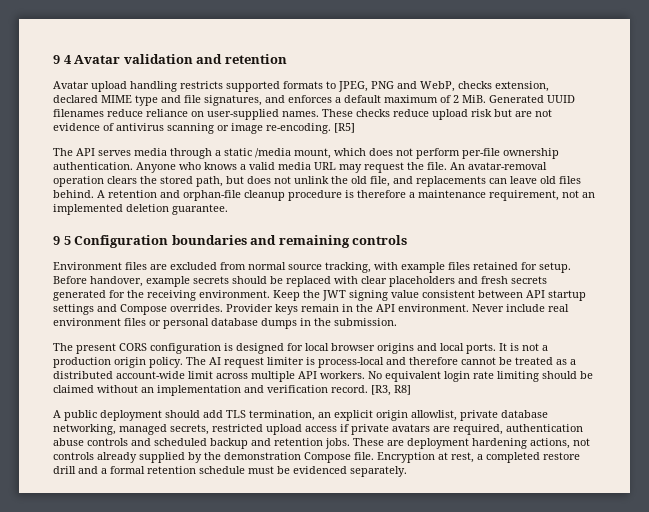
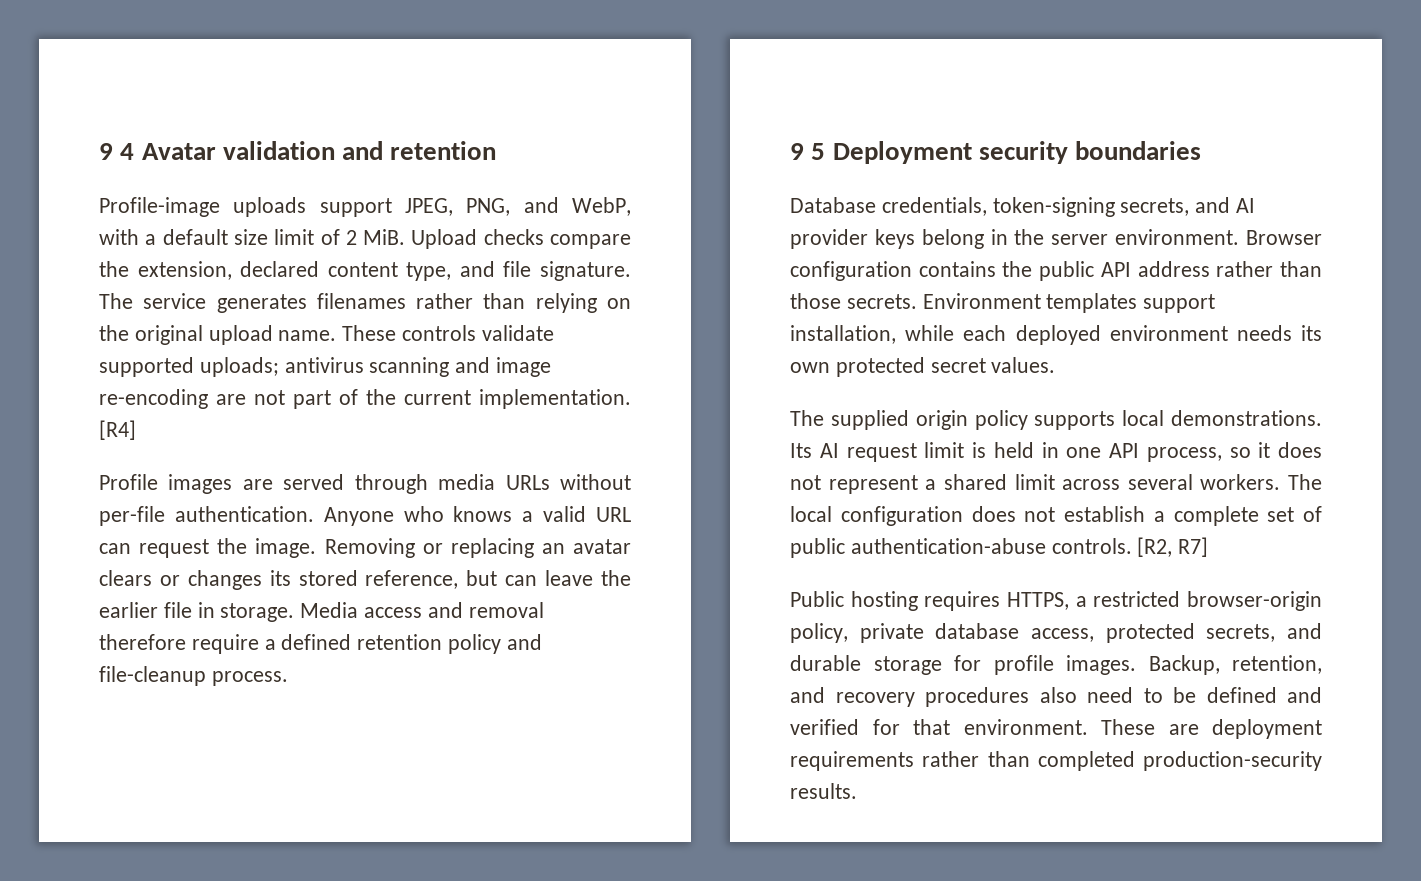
[53,81,549,92] [53,95,575,106] [53,109,552,120] [53,123,355,134] [53,148,559,159] Avatar upload handling restricts supported formats to JPEG, PNG and WebP, checks extension, declared MIME type and file signatures, and enforces a default maximum of 2 MiB. Generated UUID filenames reduce reliance on user-supplied names. These checks reduce upload risk but are not evidence of antivirus scanning or image re-encoding. [R5] // The API serves media through a static /media mount, which does not perform per-file ownership -> [99,197,631,217] [99,229,631,249] [99,261,631,281] [99,293,631,313] [99,325,554,345] [99,357,552,377] [99,389,631,409] [99,420,136,440] [99,474,631,494] [99,506,165,526] Profile-image uploads support JPEG, PNG, and WebP, with a default size limit of 2 MiB. Upload checks compare the extension, declared content type, and file signature. The service generates filenames rather than relying on the original upload name. These controls validate supported uploads; antivirus scanning and image re-encoding are not part of the current implementation. [R4] // Profile images are served through media URLs without per-file
[278,162,547,173] [53,176,581,187] [53,190,595,201] [53,204,228,215] media URL may request the file. An avatar-removal operation clears the stored path, but does not unlink the old file, and replacements can leave old files behind. A retention and orphan-file cleanup procedure is therefore a maintenance requirement, not an implemented deletion guarantee. -> [595,507,631,522] [99,538,631,558] [99,570,632,590] [99,602,544,622] [99,634,542,654] [99,666,288,686] URL can request the image. Removing or replacing an avatar clears or changes its stored reference, but can leave the earlier file in storage. Media access and removal therefore require a defined retention policy and file-cleanup process.
[74,235,169,248] Configuration -> [832,141,1068,164] Deployment security
[250,235,408,248] [53,262,571,273] [53,276,547,287] [53,290,586,301] [53,304,569,315] [53,318,397,329] [53,343,548,354] [53,357,576,368] [53,371,593,382] [53,385,411,396] [53,410,548,421] [53,424,583,435] [53,438,590,449] [53,452,580,463] [53,466,407,477] and remaining controls // Environment files are excluded from normal source tracking, with example files retained for setup. Before handover, example secrets should be replaced with clear placeholders and fresh secrets generated for the receiving environment. Keep the JWT signing value consistent between API startup settings and Compose overrides. Provider keys remain in the API environment. Never include real environment files or personal database dumps in the submission. // The present CORS configuration is designed for local browser origins and local ports. It is not a production origin policy. The AI request limiter is process-local and therefore cannot be treated as a distributed account-wide limit across multiple API workers. No equivalent login rate limiting should be claimed without an implementation and verification record. [R3, R8] // A public deployment should add TLS termination, an explicit origin allowlist, private database networking, managed secrets, restricted upload access if private avatars are required, authentication abuse controls and scheduled backup and retention jobs. These are deployment hardening actions, not controls already supplied by the demonstration Compose file. Encryption at rest, a completed restore drill and a formal retention schedule must be evidenced separately. -> [790,197,1256,217] [790,229,1322,249] [790,261,1322,281] [790,293,1216,313] [790,325,1322,345] [790,357,1056,377] [790,410,1322,430] [790,442,1322,462] [790,474,1322,494] [790,506,1322,526] [790,537,1209,558] [790,591,1322,611] [790,623,1322,643] [790,655,1322,675] [790,687,1322,707] [790,719,1322,739] [790,751,1322,771] [790,783,857,799] // Database credentials, token-signing secrets, and AI provider keys belong in the server environment. Browser configuration contains the public API address rather than those secrets. Environment templates support installation, while each deployed environment needs its own protected secret values. // The supplied origin policy supports local demonstrations. Its AI request limit is held in one API process, so it does not represent a shared limit across several workers. The local configuration does not establish a complete set of public authentication-abuse controls. [R2, R7] // Public hosting requires HTTPS, a restricted browser-origin policy, private database access, protected secrets, and durable storage for profile images. Backup, retention, and recovery procedures also need to be defined and verified for that environment. These are deployment requirements rather than completed production-security results.

